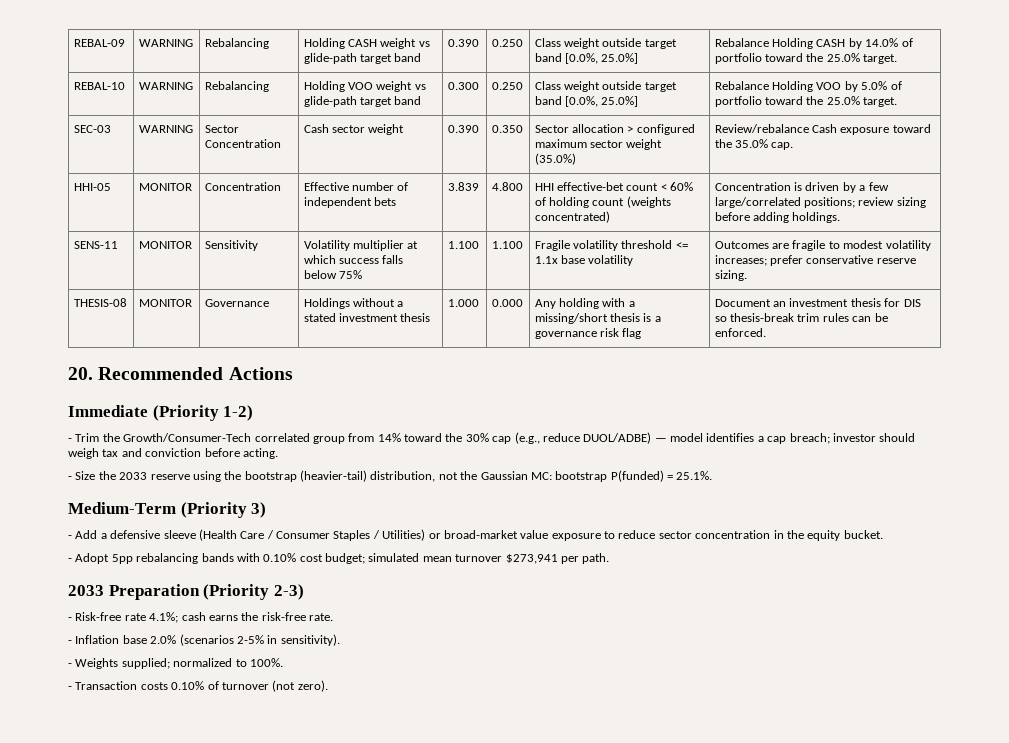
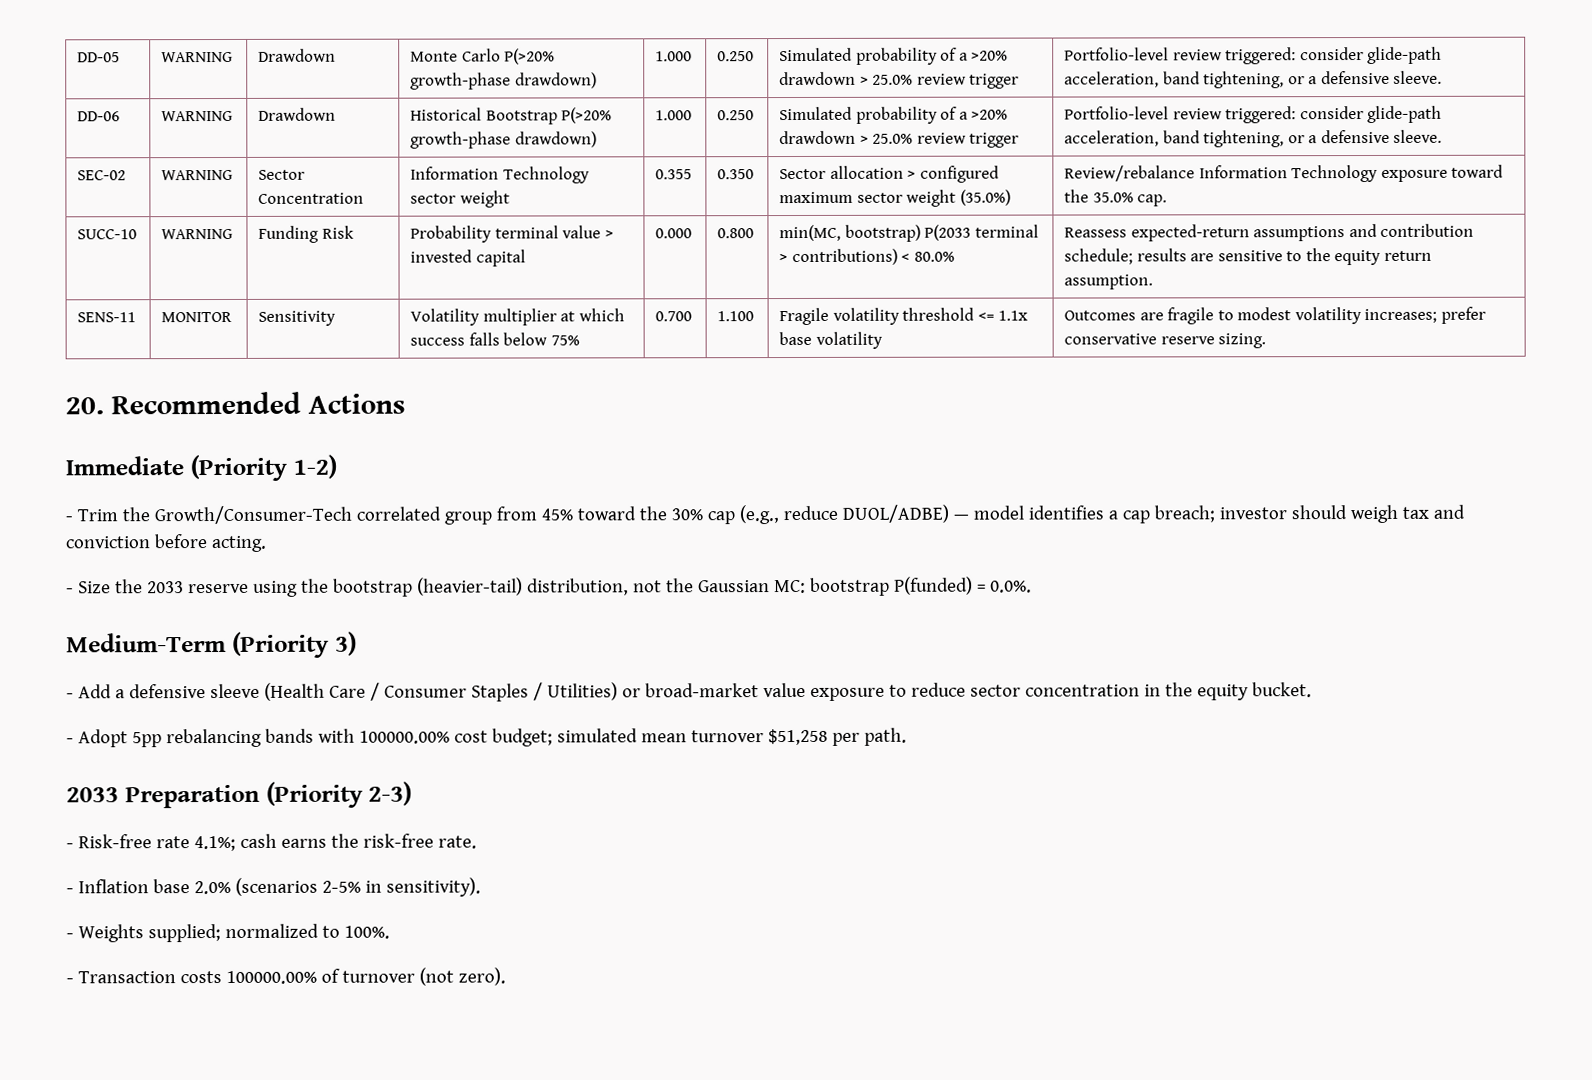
[73,39,125,47] [138,39,193,47] [204,38,269,49] [303,38,430,49] [303,53,422,64] [447,39,479,47] [491,39,523,47] [534,38,677,49] [534,53,639,64] [714,38,913,49] [714,53,898,64] [73,82,125,90] [138,82,193,90] [204,81,269,92] [303,81,426,92] [303,96,422,107] [447,82,479,90] [491,82,523,90] [534,81,677,92] [534,96,639,107] [714,81,902,92] [714,96,898,107] [73,125,111,133] REBAL-09 | WARNING | Rebalancing | Holding CASH weight vs glide-path target band | 0.390 | 0.250 | Class weight outside target band [0.0%, 25.0%] | Rebalance Holding CASH by 14.0% of portfolio toward the 25.0% target. // REBAL-10 | WARNING | Rebalancing | Holding VOO weight vs glide-path target band | 0.300 | 0.250 | Class weight outside target band [0.0%, 25.0%] | Rebalance Holding VOO by 5.0% of portfolio toward the 25.0% target. // SEC-03 -> [77,52,121,63] [161,51,234,63] [258,48,337,62] [410,48,556,65] [410,72,597,90] [655,51,693,62] [717,51,755,62] [779,47,1009,65] [779,71,1020,89] [1064,46,1443,65] [1064,70,1443,89] [77,111,121,122] [161,110,234,122] [258,107,337,121] [410,107,613,125] [410,131,597,149] [655,110,693,121] [717,110,755,121] [779,106,1009,124] [779,130,1020,148] [1064,105,1443,124] [1064,129,1443,148] [77,170,127,181] DD-05 | WARNING | Drawdown | Monte Carlo P(>20% growth-phase drawdown) | 1.000 | 0.250 | Simulated probability of a >20% drawdown > 25.0% review trigger | Portfolio-level review triggered: consider glide-path acceleration, band tightening, or a defensive sleeve. // DD-06 | WARNING | Drawdown | Historical Bootstrap P(>20% growth-phase drawdown) | 1.000 | 0.250 | Simulated probability of a >20% drawdown > 25.0% review trigger | Portfolio-level review triggered: consider glide-path acceleration, band tightening, or a defensive sleeve. // SEC-02
[303,124,329,133] Cash -> [410,166,590,184] Information Technology
[447,125,479,133] 0.390 -> [655,169,693,180] 0.355
[812,124,838,133] Cash -> [1198,164,1379,183] Information Technology
[73,183,111,191] [138,183,192,191] [204,182,281,191] [303,182,409,191] [303,197,397,208] [447,182,479,191] [491,182,523,191] [534,182,694,191] [534,196,671,208] [534,211,610,223] [714,182,889,193] [714,197,926,208] [714,212,841,223] HHI-05 | MONITOR | Concentration | Effective number of independent bets | 3.839 | 4.800 | HHI effective-bet count < 60% of holding count (weights concentrated) | Concentration is driven by a few large/correlated positions; review sizing before adding holdings. -> [77,229,138,240] [161,228,234,240] [258,225,354,243] [410,225,614,243] [410,249,526,267] [655,228,693,239] [717,228,755,239] [779,224,1039,242] [779,248,955,266] [1064,223,1475,242] [1064,248,1432,266] [1064,274,1154,290] SUCC-10 | WARNING | Funding Risk | Probability terminal value > invested capital | 0.000 | 0.800 | min(MC, bootstrap) P(2033 terminal > contributions) < 80.0% | Reassess expected-return assumptions and contribution schedule; results are sensitive to the equity return assumption.
[447,241,479,249] 1.100 -> [655,311,693,322] 0.700
[73,298,127,307] [138,299,192,307] [204,299,269,307] [303,298,404,309] [303,313,431,322] [447,299,479,307] [491,299,523,307] [534,298,635,309] [534,313,661,324] [534,328,642,339] [714,298,921,307] [714,313,888,322] [714,328,766,337] // THESIS-08 | MONITOR | Governance | Holdings without a stated investment thesis | 1.000 | 0.000 | Any holding with a missing/short thesis is a governance risk flag | Document an investment thesis for DIS so thesis-break trim rules can be enforced. -> (1267, 341) none
[377,433,401,442] 14% -> [540,508,573,521] 45%
[676,471,713,480] 25.1%. -> [989,580,1032,593] 0.0%.
[263,553,297,562] 0.10% -> [358,730,450,744] 100000.00%
[505,554,558,564] $273,941 -> [767,728,828,746] $51,258
[171,681,205,690] 0.10% -> [225,970,317,984] 100000.00%

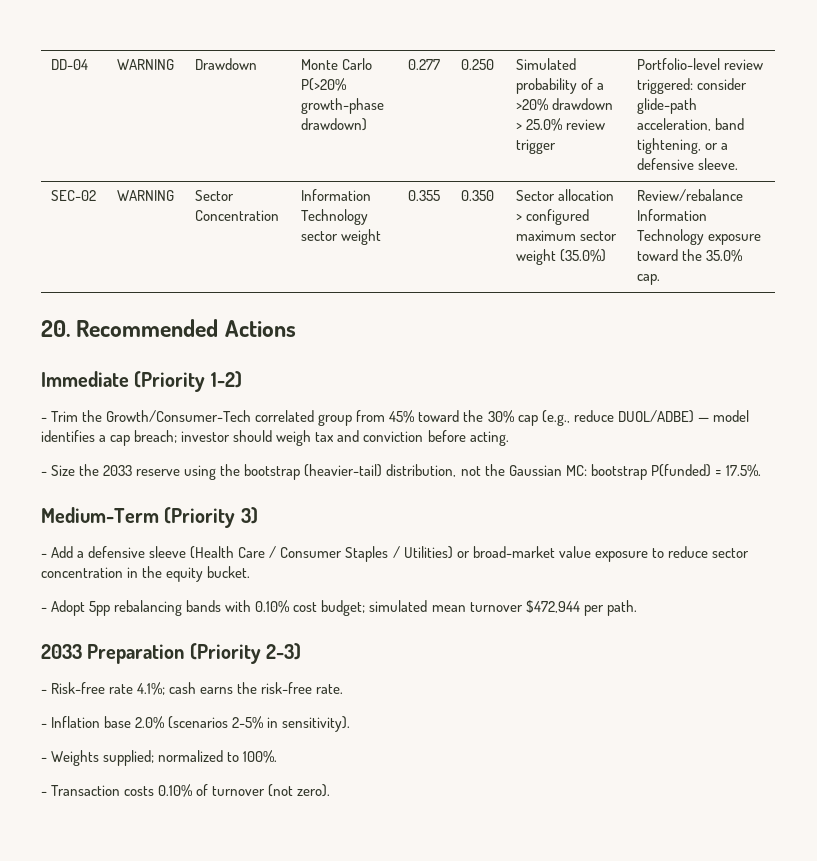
[77,52,121,63] DD-05 -> [51,59,89,70] DD-04
[655,51,693,62] [717,51,755,62] [779,47,1009,65] [779,71,1020,89] [1064,46,1443,65] [1064,70,1443,89] [77,111,121,122] [161,110,234,122] [258,107,337,121] [410,107,613,125] [410,131,597,149] [655,110,693,121] 1.000 | 0.250 | Simulated probability of a >20% drawdown > 25.0% review trigger | Portfolio-level review triggered: consider glide-path acceleration, band tightening, or a defensive sleeve. // DD-06 | WARNING | Drawdown | Historical Bootstrap P(>20% growth-phase drawdown) | 1.000 -> [408,59,441,70] 0.277
[77,229,138,240] [161,228,234,240] [258,225,354,243] [410,225,614,243] [410,249,526,267] [655,228,693,239] [717,228,755,239] [779,224,1039,242] [779,248,955,266] [1064,223,1475,242] [1064,248,1432,266] [1064,274,1154,290] [77,312,137,323] [161,311,233,323] [258,310,337,326] [410,308,625,326] [410,332,580,346] [655,311,693,322] [717,311,755,322] [779,307,1029,326] [779,331,883,349] [1064,306,1486,325] [1064,333,1267,349] // SUCC-10 | WARNING | Funding Risk | Probability terminal value > invested capital | 0.000 | 0.800 | min(MC, bootstrap) P(2033 terminal > contributions) < 80.0% | Reassess expected-return assumptions and contribution schedule; results are sensitive to the equity return assumption. // SENS-11 | MONITOR | Sensitivity | Volatility multiplier at which success falls below 75% | 0.700 | 1.100 | Fragile volatility threshold <= 1.1x base volatility | Outcomes are fragile to modest volatility increases; prefer conservative reserve sizing. -> (661, 279) none
[989,580,1032,593] 0.0%. -> [725,464,761,477] 17.5%.
[358,730,450,744] 100000.00% -> [255,600,290,613] 0.10%
[767,728,828,746] $51,258 -> [525,600,580,613] $472,944
[225,970,317,984] 100000.00% -> [158,784,193,797] 0.10%

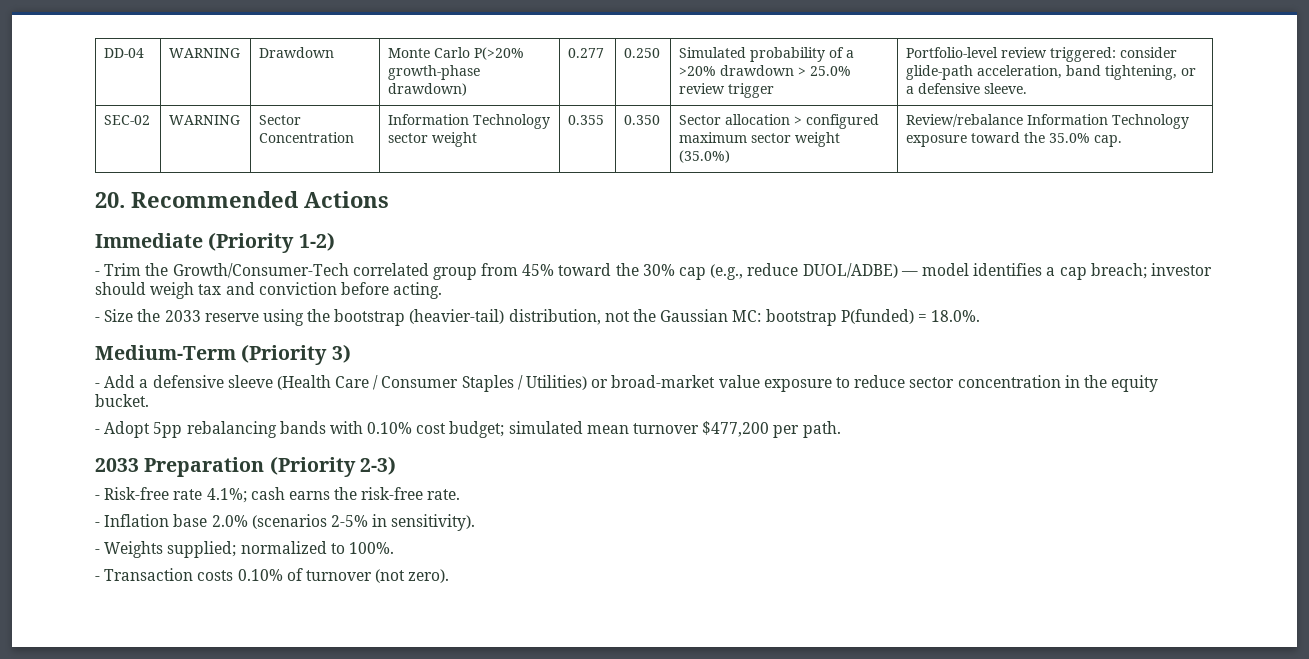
[725,464,761,477] 17.5%. -> [931,310,981,322] 18.0%.
[525,600,580,613] $472,944 -> [702,421,770,437] $477,200

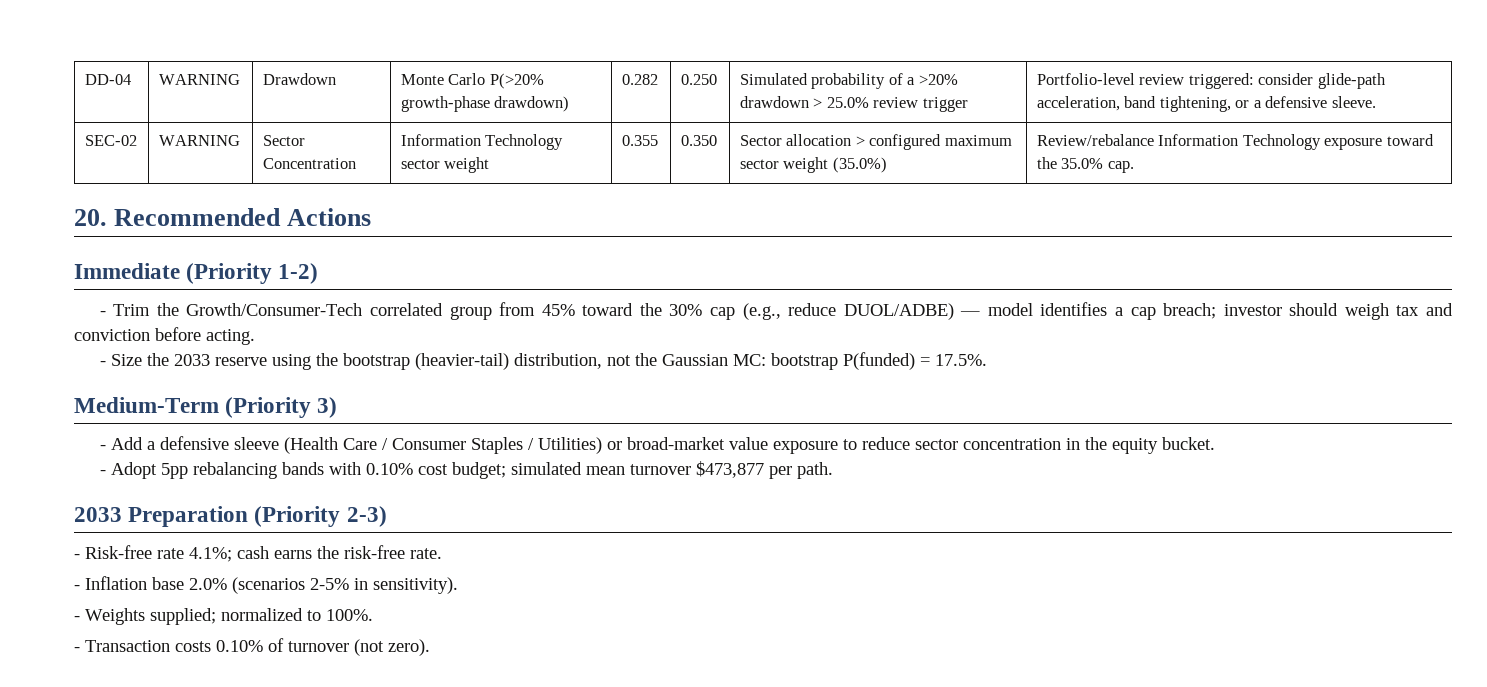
[568,48,605,58] 0.277 -> [621,74,658,85] 0.282
[931,310,981,322] 18.0%. -> [934,354,987,366] 17.5%.
[702,421,770,437] $477,200 -> [695,461,764,478] $473,877

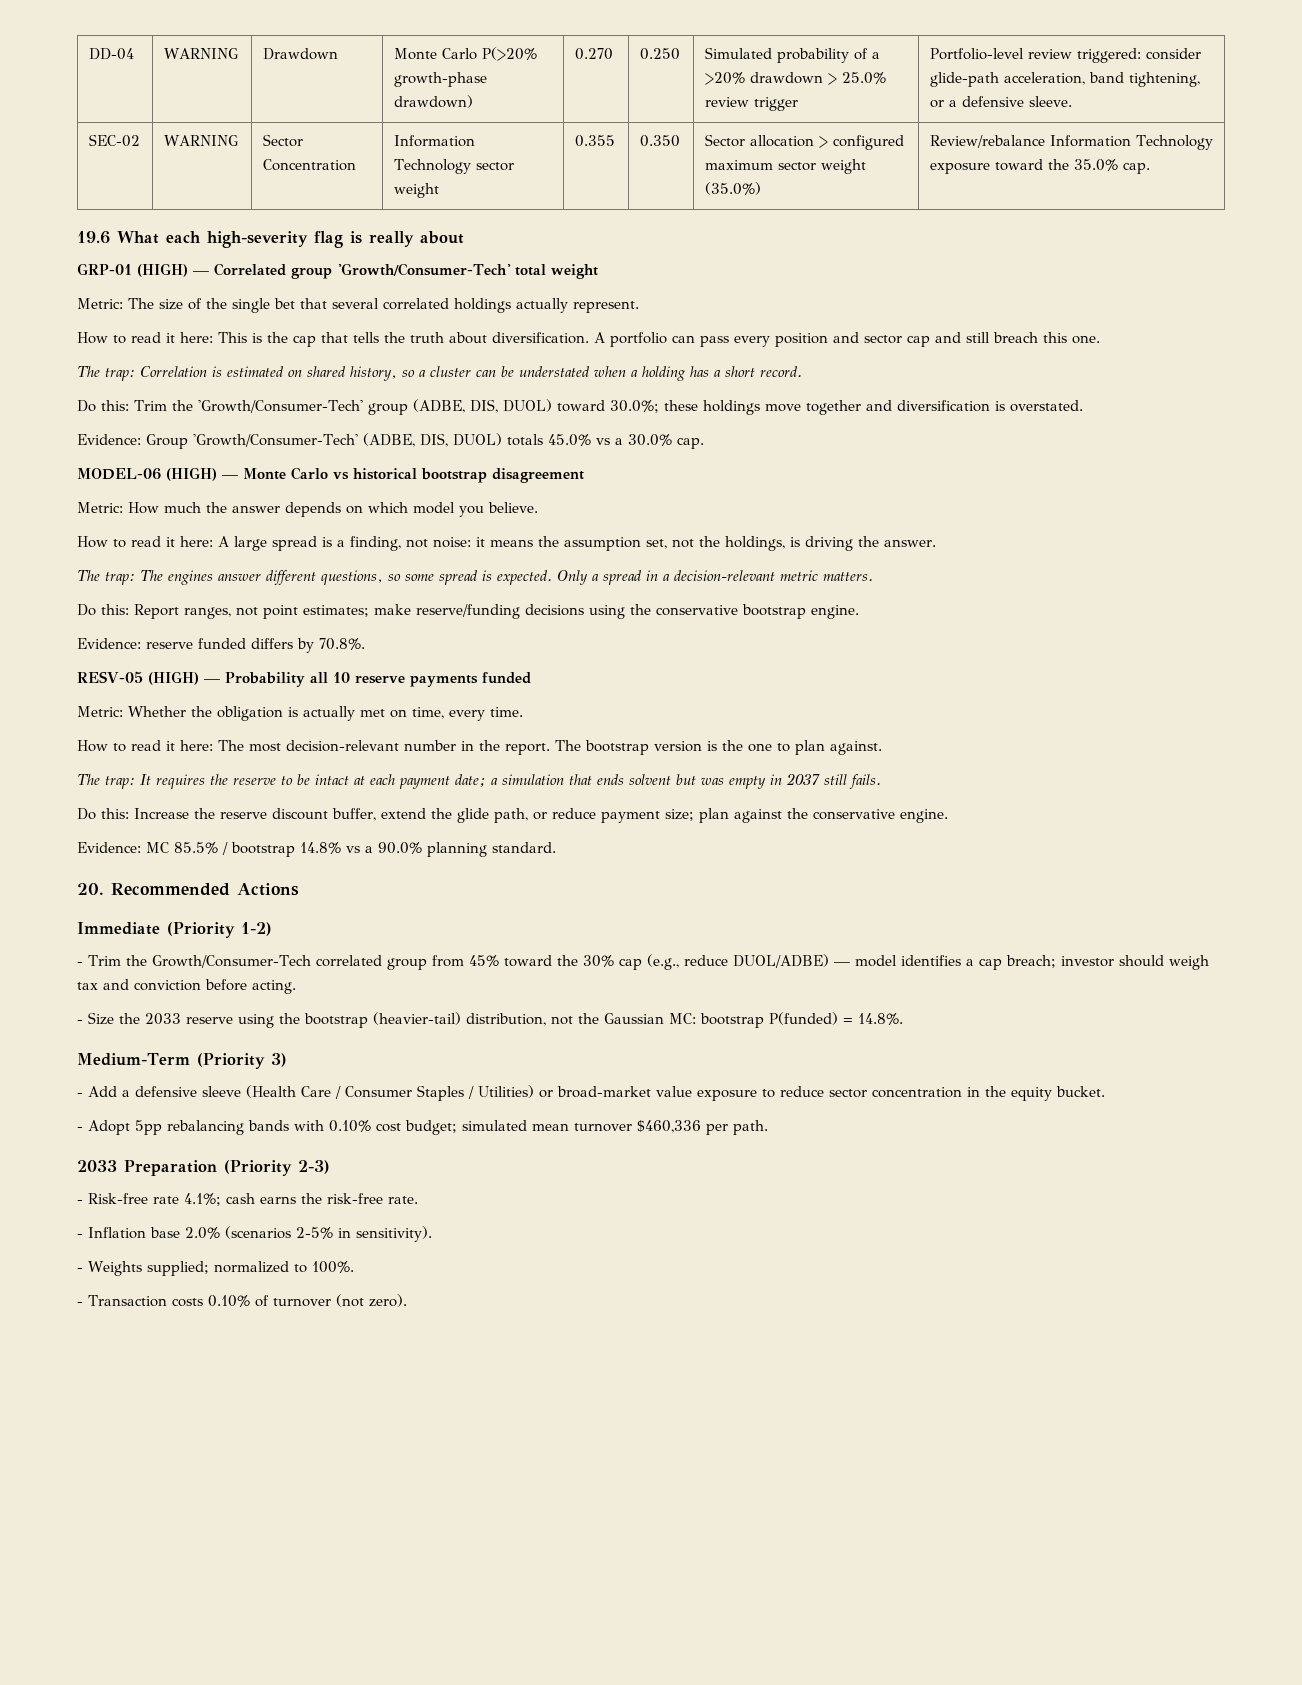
[621,74,658,85] 0.282 -> [574,48,613,60] 0.270
(1134, 167) none -> [77,231,464,248] [77,263,598,279] [77,298,639,313] [77,332,1100,347] [77,366,802,381] [77,399,1083,415] [77,433,704,449] [77,467,584,483] [77,502,538,517] [77,536,936,551] [77,570,873,585] [77,604,859,619] [77,638,365,653] [77,671,531,687] [77,706,523,721] [77,740,882,755] [77,773,881,789] [77,808,948,823] [77,842,556,857] // 19.6 What each high-severity flag is really about // GRP-01 (HIGH) — Correlated group 'Growth/Consumer-Tech' total weight // Metric: The size of the single bet that several correlated holdings actually represent. // How to read it here: This is the cap that tells the truth about diversification. A portfolio can pass every position and sector cap and still breach this one. // The trap: Correlation is estimated on shared history, so a cluster can be understated when a holding has a short record. // Do this: Trim the 'Growth/Consumer-Tech' group (ADBE, DIS, DUOL) toward 30.0%; these holdings move together and diversification is overstated. // Evidence: Group 'Growth/Consumer-Tech' (ADBE, DIS, DUOL) totals 45.0% vs a 30.0% cap. // MODEL-06 (HIGH) — Monte Carlo vs historical bootstrap disagreement // Metric: How much the answer depends on which model you believe. // How to read it here: A large spread is a finding, not noise: it means the assumption set, not the holdings, is driving the answer. // The trap: The engines answer different questions, so some spread is expected. Only a spread in a decision-relevant metric matters. // Do this: Report ranges, not point estimates; make reserve/funding decisions using the conservative bootstrap engine. // Evidence: reserve funded differs by 70.8%. // RESV-05 (HIGH) — Probability all 10 reserve payments funded // Metric: Whether the obligation is actually met on time, every time. // How to read it here: The most decision-relevant number in the report. The bootstrap version is the one to plan against. // The trap: It requires the reserve to be intact at each payment date; a simulation that ends solvent but was empty in 2037 still fails. // Do this: Increase the reserve discount buffer, extend the glide path, or reduce payment size; plan against the conservative engine. // Evidence: MC 85.5% / bootstrap 14.8% vs a 90.0% planning standard.
[934,354,987,366] 17.5%. -> [858,1013,903,1025] 14.8%.
[695,461,764,478] $473,877 -> [637,1120,701,1133] $460,336

